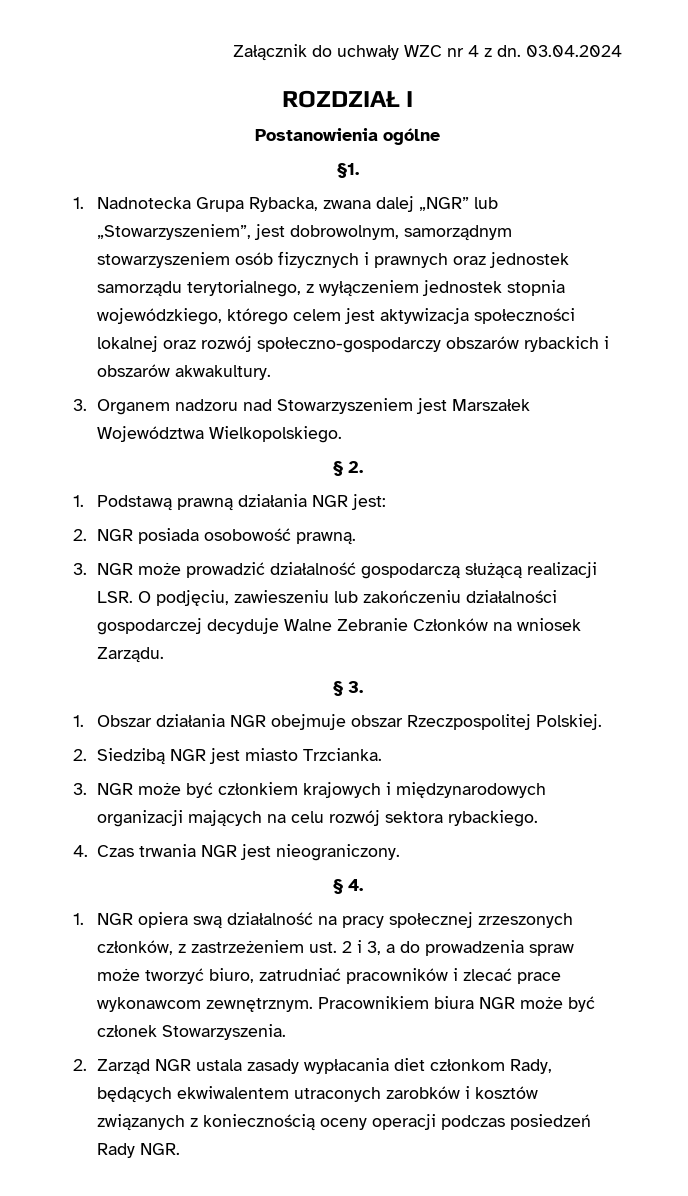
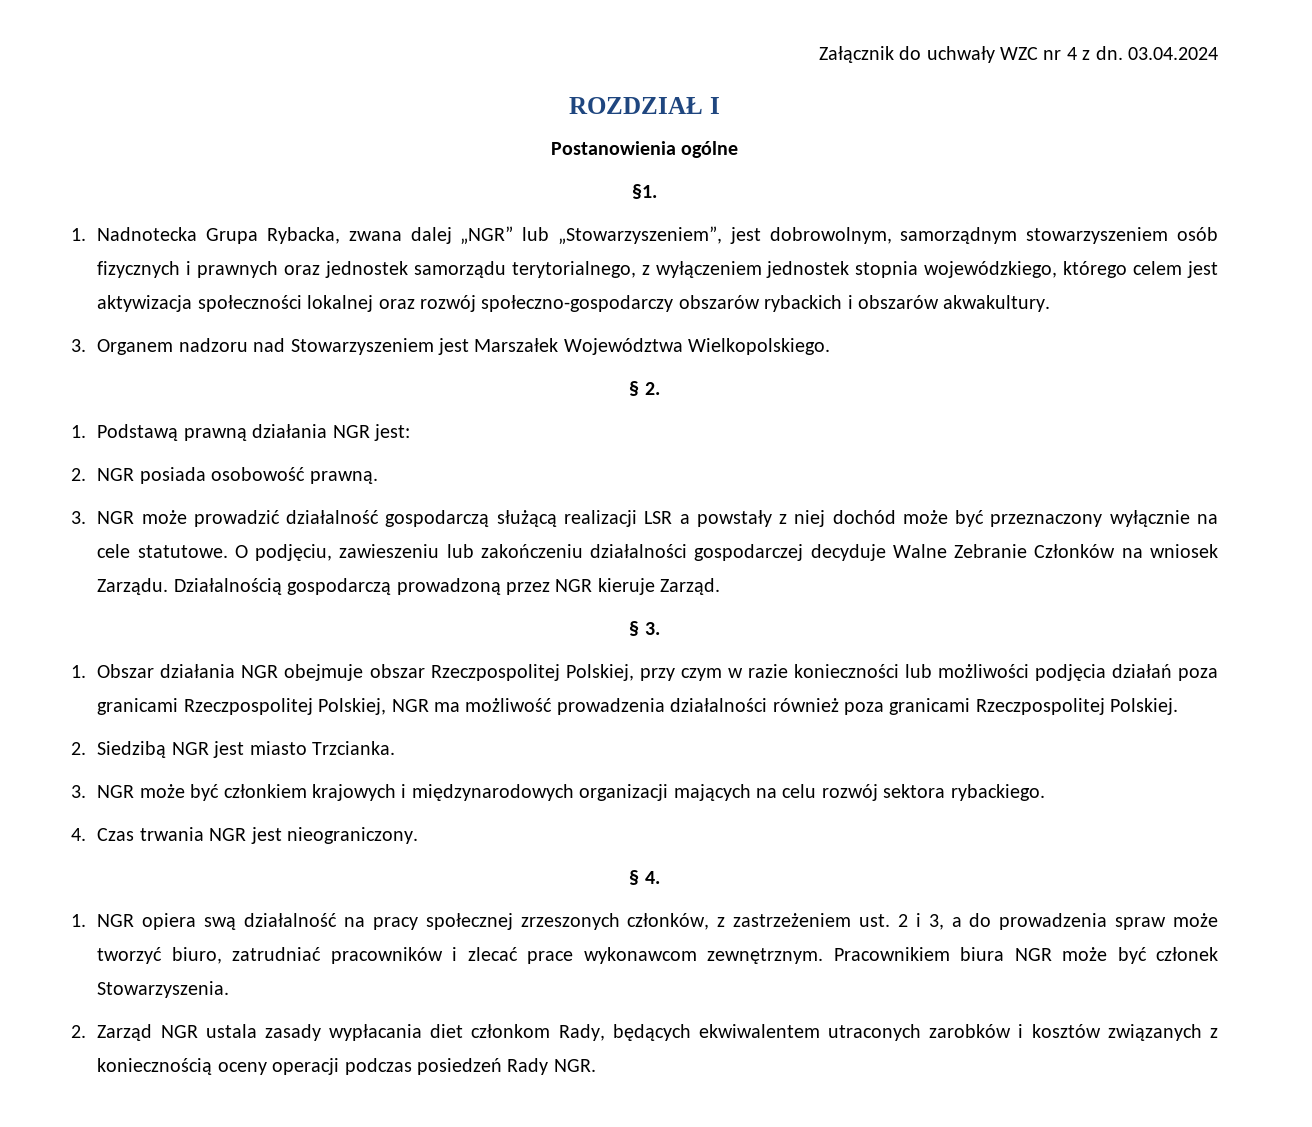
[97,591,134,603] LSR. -> [644,510,1218,527] [97,544,228,558] LSR a powstały z niej dochód może być przeznaczony wyłącznie na cele statutowe.
(165, 655) none -> [173,578,721,595] Działalnością gospodarczą prowadzoną przez NGR kieruje Zarząd.
(532, 722) none -> [565,664,1218,681] [97,698,1105,715] Polskiej, przy czym w razie konieczności lub możliwości podjęcia działań poza granicami Rzeczpospolitej Polskiej, NGR ma możliwość prowadzenia działalności również poza granicami Rzeczpospolitej

